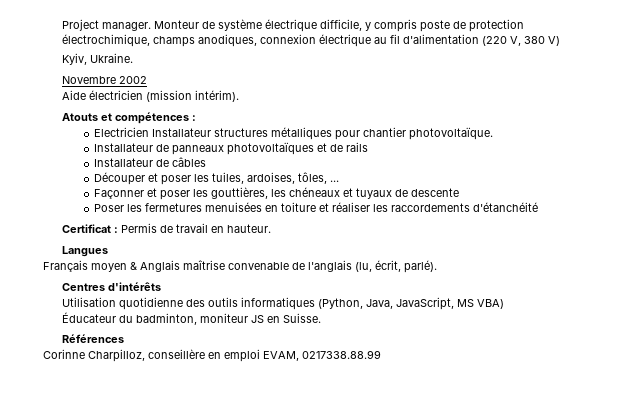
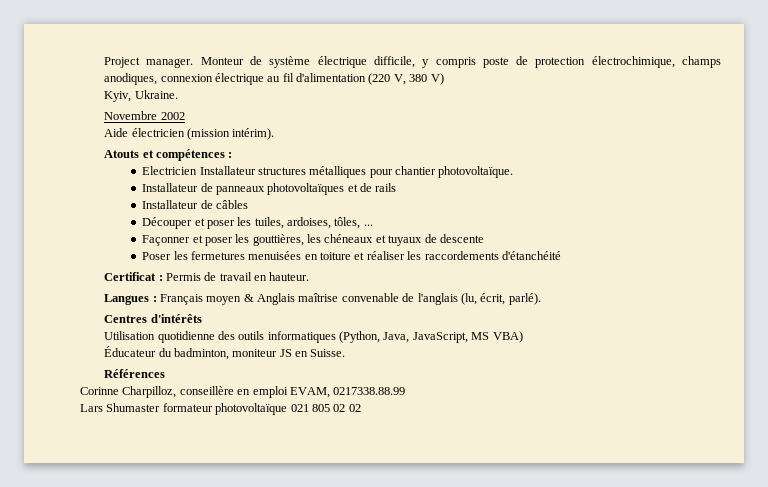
(109, 251) // -> [152,296,157,302] :
(381, 354) none -> [80,403,361,415] // Lars Shumaster formateur photovoltaïque 021 805 02 02

